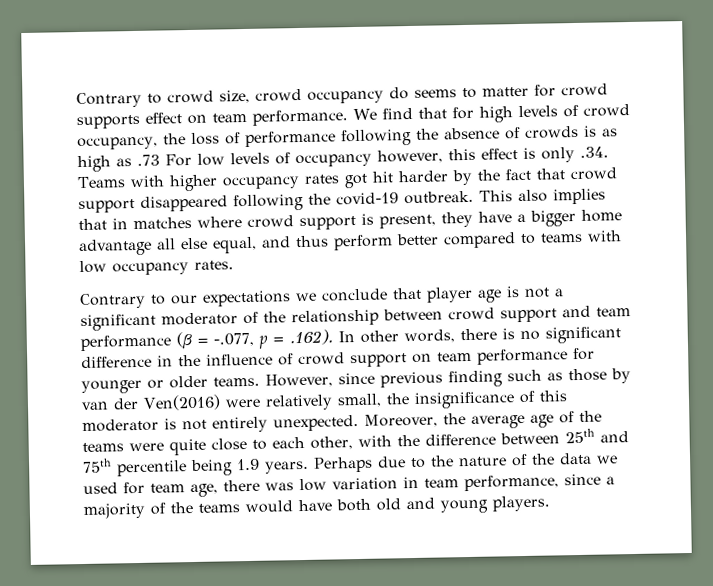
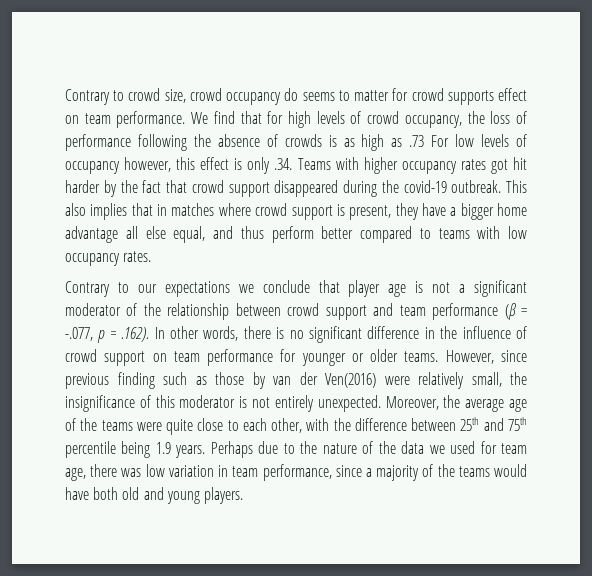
[233,193,304,212] following -> [343,180,377,197] during

